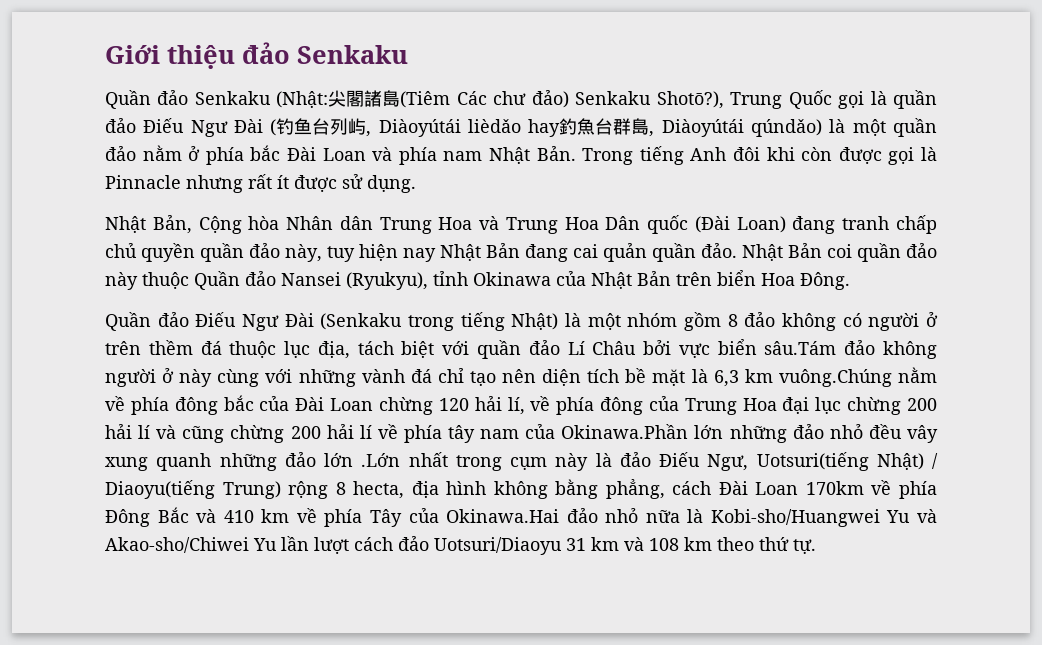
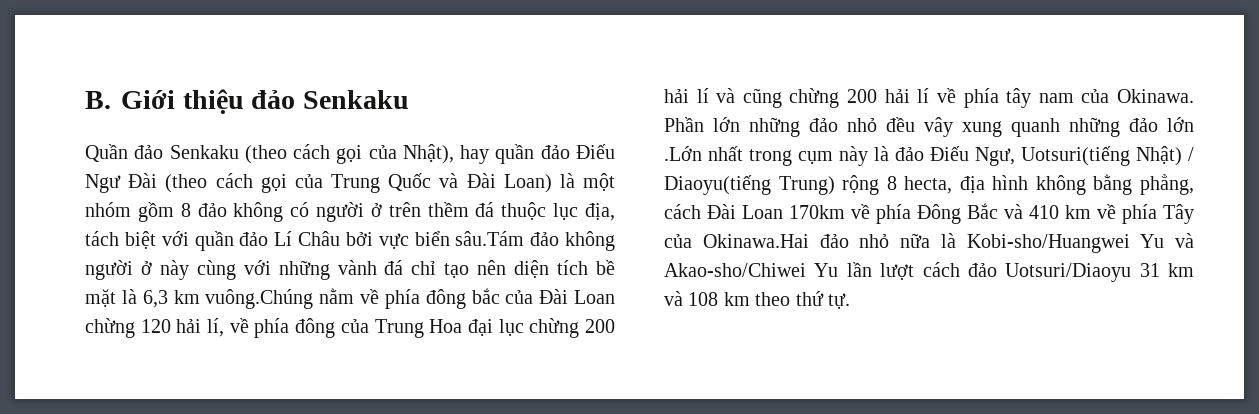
(105, 54) none -> [85,91,111,109] B.
[276,90,887,109] (Nhật:尖閣諸島(Tiêm Các chư đảo) Senkaku Shotō?), Trung Quốc gọi là -> [244,144,490,164] (theo cách gọi của Nhật), hay
[270,118,938,137] [105,145,938,165] [105,174,416,193] [105,215,937,234] [105,243,937,262] [105,270,850,290] [105,312,559,331] (钓鱼台列屿, Diàoyútái lièdǎo hay釣魚台群島, Diàoyútái qúndǎo) là một quần đảo nằm ở phía bắc Đài Loan và phía nam Nhật Bản. Trong tiếng Anh đôi khi còn được gọi là Pinnacle nhưng rất ít được sử dụng. // Nhật Bản, Cộng hòa Nhân dân Trung Hoa và Trung Hoa Dân quốc (Đài Loan) đang tranh chấp chủ quyền quần đảo này, tuy hiện nay Nhật Bản đang cai quản quần đảo. Nhật Bản coi quần đảo này thuộc Quần đảo Nansei (Ryukyu), tỉnh Okinawa của Nhật Bản trên biển Hoa Đông. // Quần đảo Điếu Ngư Đài (Senkaku trong tiếng Nhật) -> [165,173,552,193] (theo cách gọi của Trung Quốc và Đài Loan)
[561,424,689,439] Okinawa.Phần -> [1117,89,1194,103] [664,117,704,132] Okinawa. Phần

